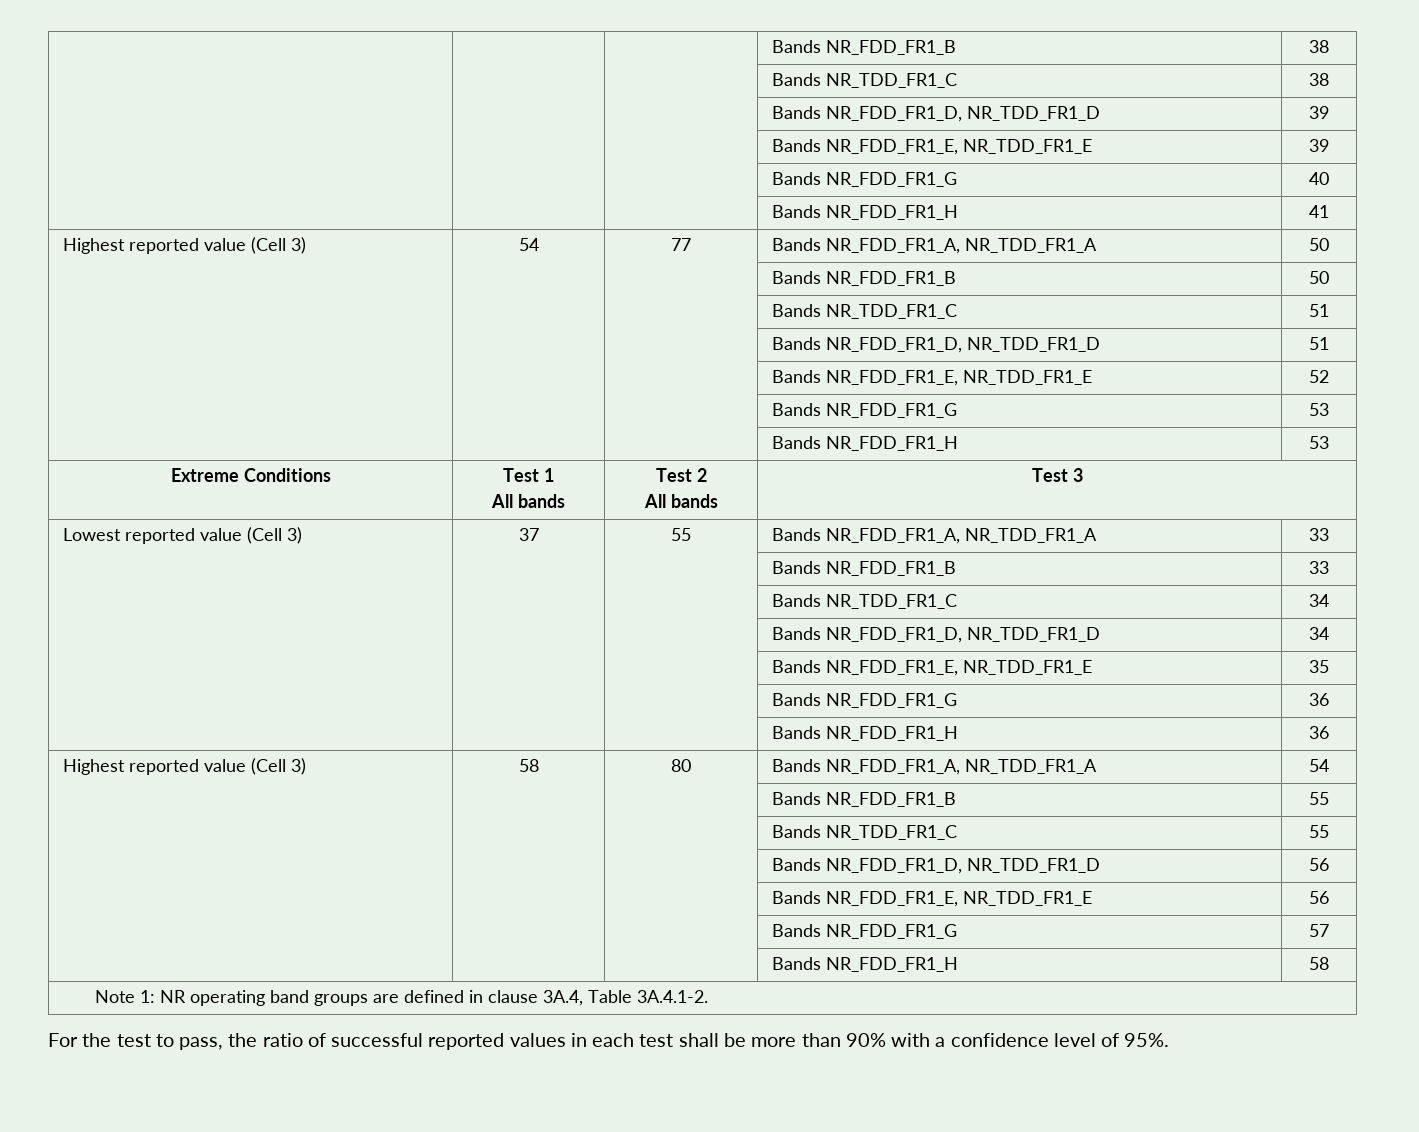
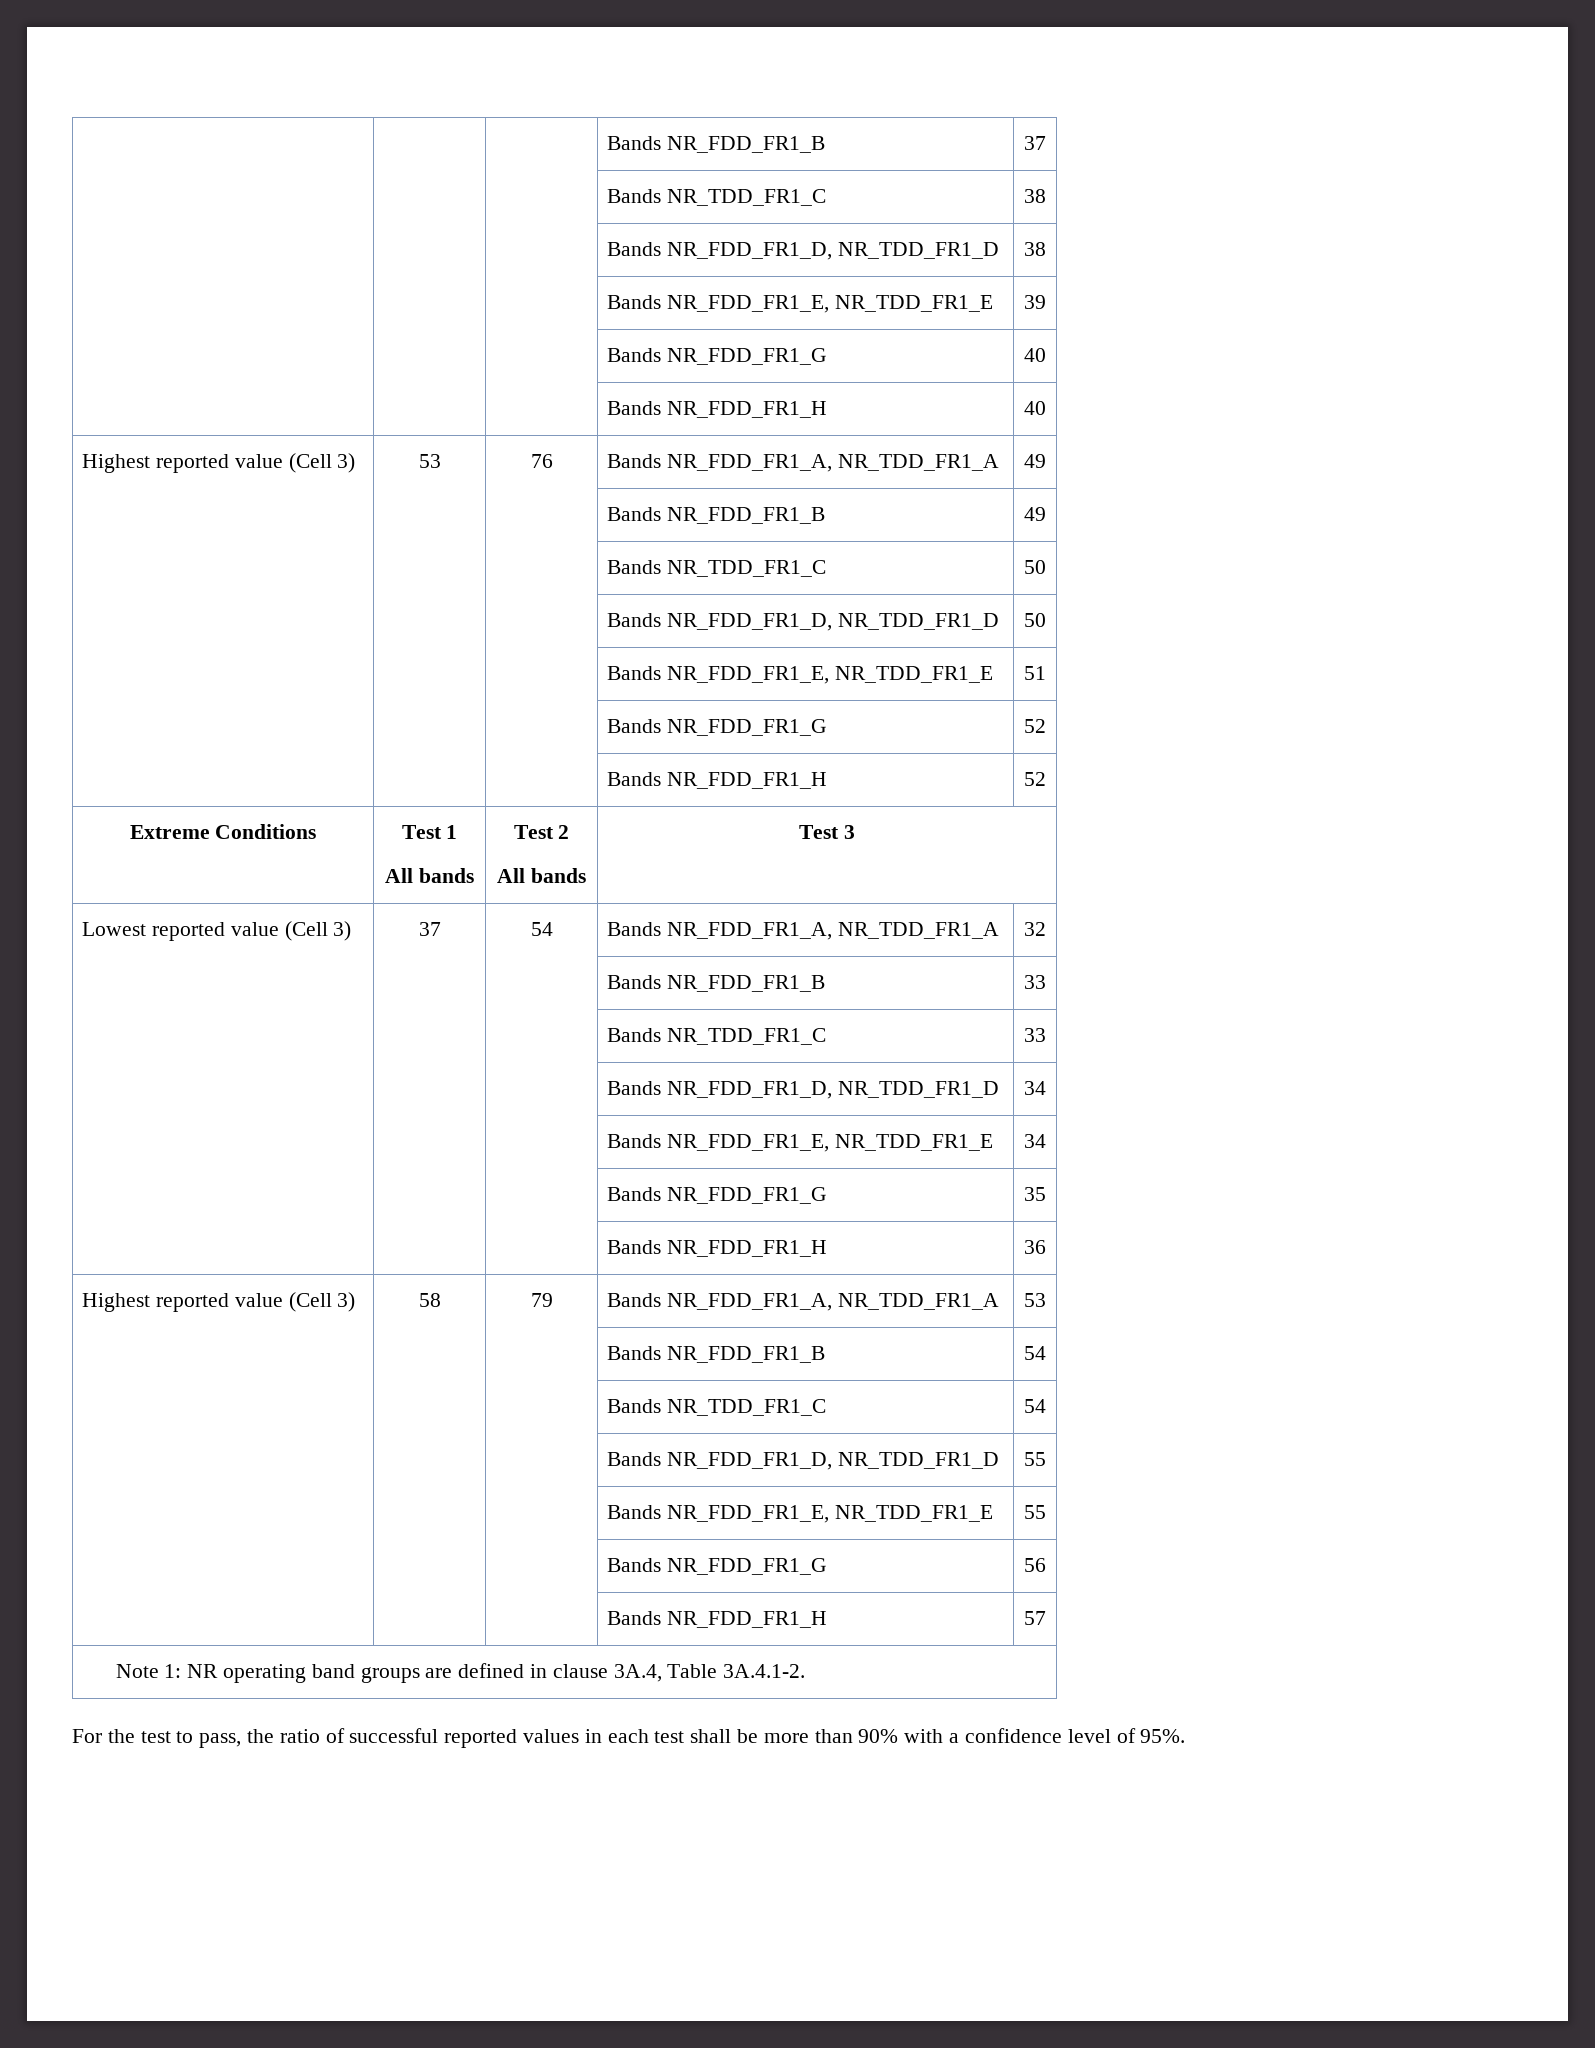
[772,40,957,55] [1309,40,1329,53] | | | Bands NR_FDD_FR1_B | 38 -> [607,136,825,153] [1024,136,1046,150] | | | Bands NR_FDD_FR1_B | 37
[1309,106,1329,119] 39 -> [1024,242,1046,256] 38
[1309,205,1329,218] [63,237,307,254] [518,238,539,251] [671,238,691,251] [772,238,1098,254] [1309,238,1329,251] [772,271,957,286] [1309,271,1329,284] [772,304,958,319] [1309,304,1329,317] [772,337,1101,353] [1309,337,1329,350] [772,370,1093,386] [1309,370,1329,383] [772,403,958,418] [1309,403,1329,416] [772,436,959,451] [1309,436,1329,449] 41 // Highest reported value (Cell 3) | 54 | 77 | Bands NR_FDD_FR1_A, NR_TDD_FR1_A | 50 // | | | Bands NR_FDD_FR1_B | 50 // | | | Bands NR_TDD_FR1_C | 51 // | | | Bands NR_FDD_FR1_D, NR_TDD_FR1_D | 51 // | | | Bands NR_FDD_FR1_E, NR_TDD_FR1_E | 52 // | | | Bands NR_FDD_FR1_G | 53 // | | | Bands NR_FDD_FR1_H | 53 -> [1024,401,1046,415] [82,453,356,473] [418,454,441,468] [530,454,553,468] [607,454,999,472] [1024,454,1046,468] [607,507,825,524] [1024,507,1046,521] [607,560,826,577] [1024,560,1046,574] [607,613,999,631] [1024,613,1046,627] [607,666,993,684] [1024,666,1046,680] [607,719,827,736] [1024,719,1046,733] [607,772,827,789] [1024,772,1046,786] 40 // Highest reported value (Cell 3) | 53 | 76 | Bands NR_FDD_FR1_A, NR_TDD_FR1_A | 49 // | | | Bands NR_FDD_FR1_B | 49 // | | | Bands NR_TDD_FR1_C | 50 // | | | Bands NR_FDD_FR1_D, NR_TDD_FR1_D | 50 // | | | Bands NR_FDD_FR1_E, NR_TDD_FR1_E | 51 // | | | Bands NR_FDD_FR1_G | 52 // | | | Bands NR_FDD_FR1_H | 52
[671,528,691,541] [772,528,1098,544] [1309,528,1329,541] 55 | Bands NR_FDD_FR1_A, NR_TDD_FR1_A | 33 -> [530,922,553,936] [607,922,999,940] [1024,922,1046,936] 54 | Bands NR_FDD_FR1_A, NR_TDD_FR1_A | 32
[1309,594,1329,607] 34 -> [1024,1028,1046,1042] 33
[1309,660,1329,673] [772,693,958,708] [1309,693,1329,706] 35 // | | | Bands NR_FDD_FR1_G | 36 -> [1024,1134,1046,1148] [607,1187,827,1204] [1024,1187,1046,1201] 34 // | | | Bands NR_FDD_FR1_G | 35
[671,759,691,772] [772,759,1098,775] [1309,759,1329,772] [772,792,957,807] [1309,792,1329,805] [772,825,958,840] [1309,825,1329,838] [772,858,1101,874] [1309,858,1329,871] [772,891,1093,907] [1309,891,1329,904] [772,924,958,939] [1309,924,1329,937] [772,957,959,972] [1309,957,1329,970] 80 | Bands NR_FDD_FR1_A, NR_TDD_FR1_A | 54 // | | | Bands NR_FDD_FR1_B | 55 // | | | Bands NR_TDD_FR1_C | 55 // | | | Bands NR_FDD_FR1_D, NR_TDD_FR1_D | 56 // | | | Bands NR_FDD_FR1_E, NR_TDD_FR1_E | 56 // | | | Bands NR_FDD_FR1_G | 57 // | | | Bands NR_FDD_FR1_H | 58 -> [530,1293,553,1307] [607,1293,999,1311] [1024,1293,1046,1307] [607,1346,825,1363] [1024,1346,1046,1360] [607,1399,826,1416] [1024,1399,1046,1413] [607,1452,999,1470] [1024,1452,1046,1466] [607,1505,993,1523] [1024,1505,1046,1519] [607,1558,827,1575] [1024,1558,1046,1572] [607,1611,827,1628] [1024,1611,1046,1625] 79 | Bands NR_FDD_FR1_A, NR_TDD_FR1_A | 53 // | | | Bands NR_FDD_FR1_B | 54 // | | | Bands NR_TDD_FR1_C | 54 // | | | Bands NR_FDD_FR1_D, NR_TDD_FR1_D | 55 // | | | Bands NR_FDD_FR1_E, NR_TDD_FR1_E | 55 // | | | Bands NR_FDD_FR1_G | 56 // | | | Bands NR_FDD_FR1_H | 57

